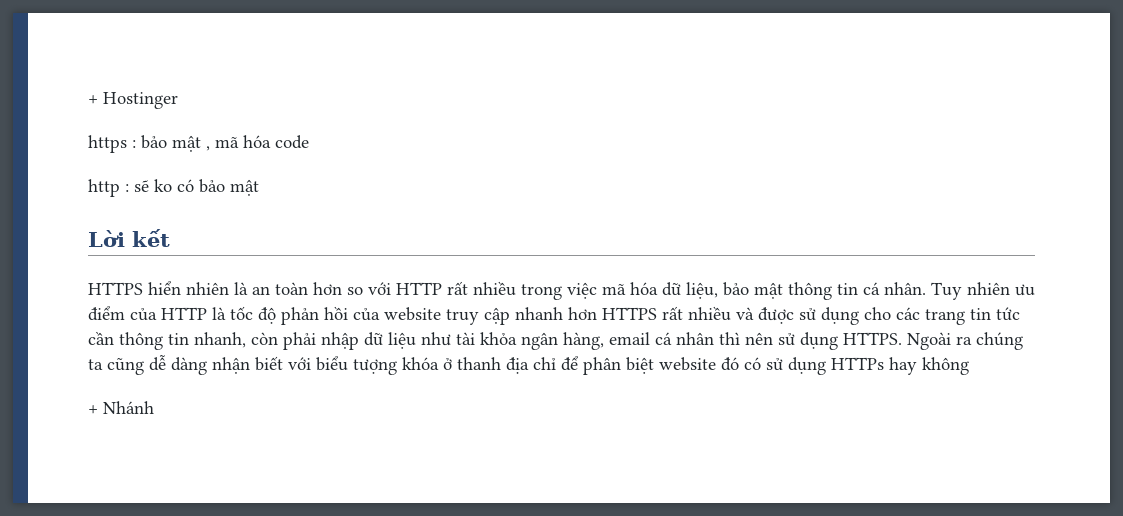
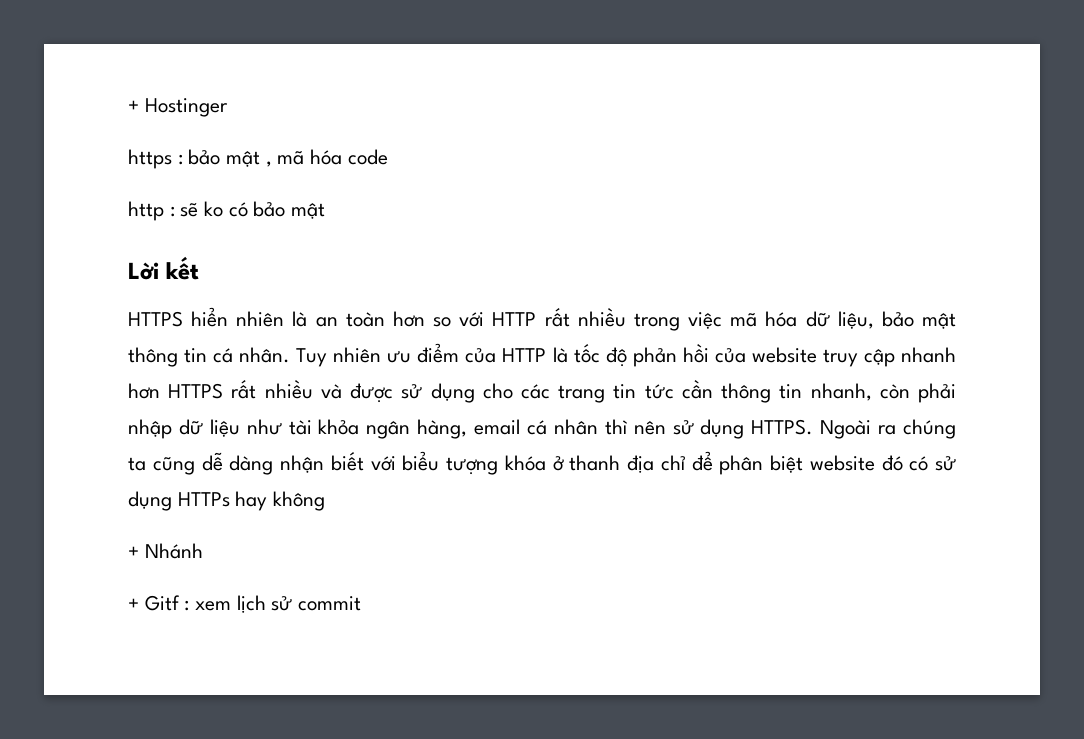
(154, 407) none -> [128,595,362,613] // + Gitf : xem lịch sử commit

